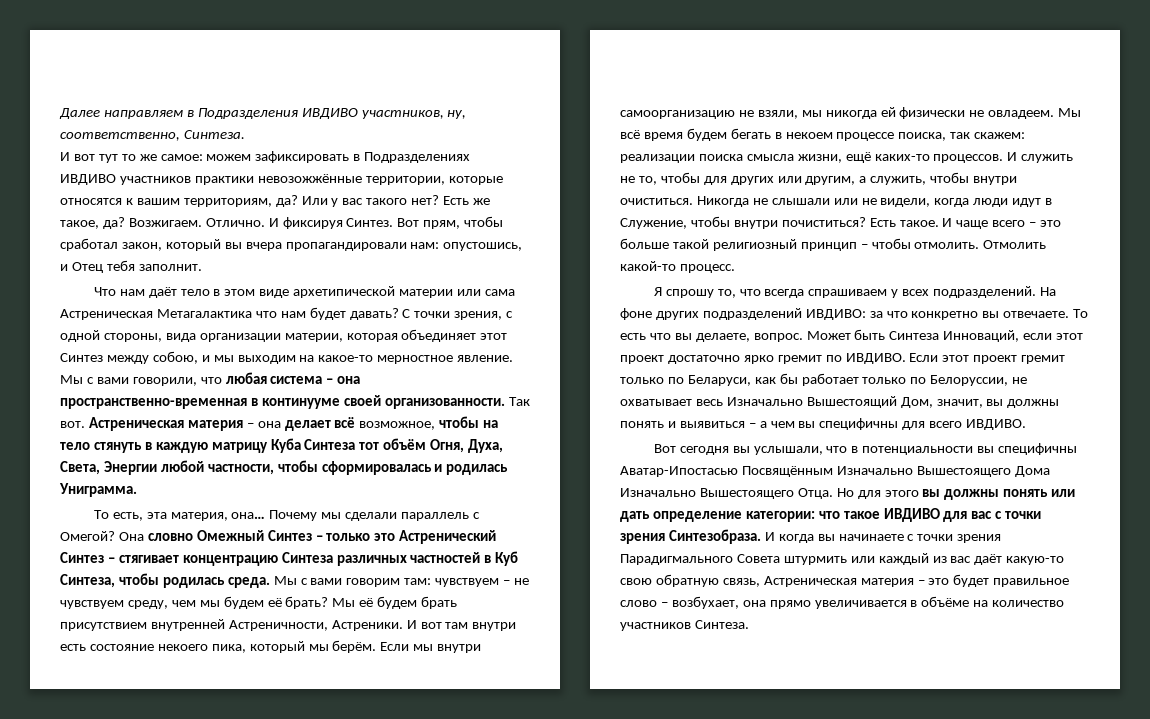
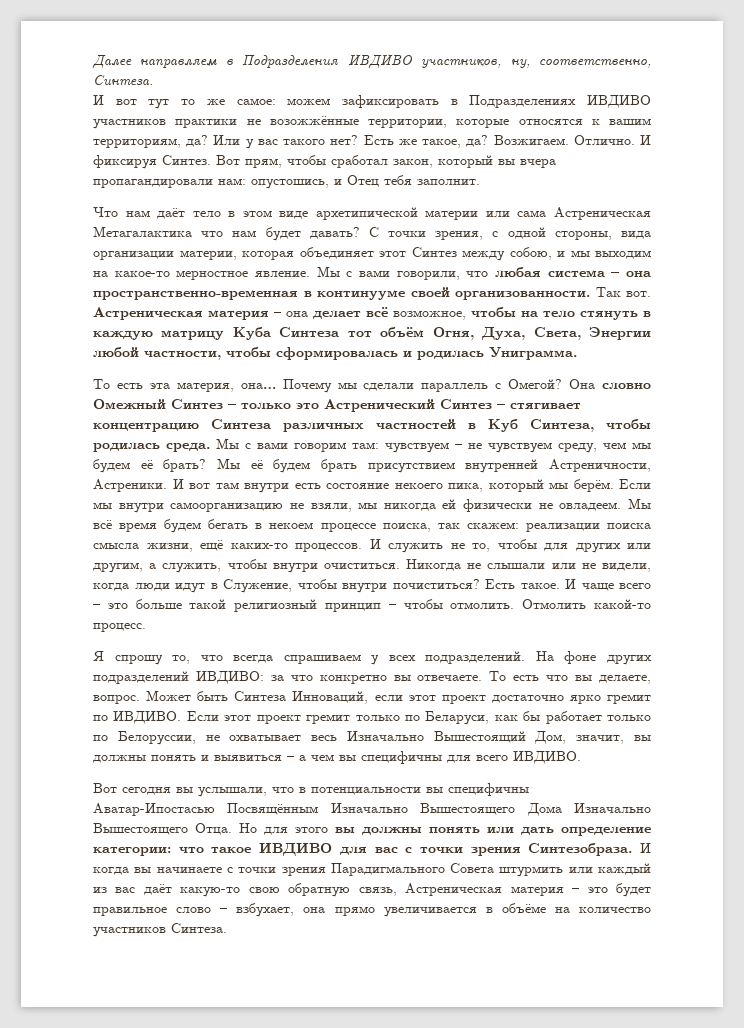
[257,174,362,183] невозожжённые -> [246,116,359,125] не возожжённые
[112,512,143,521] есть, -> [116,383,143,389] есть
[671,596,739,609] возбухает, -> [236,903,295,917] взбухает,

